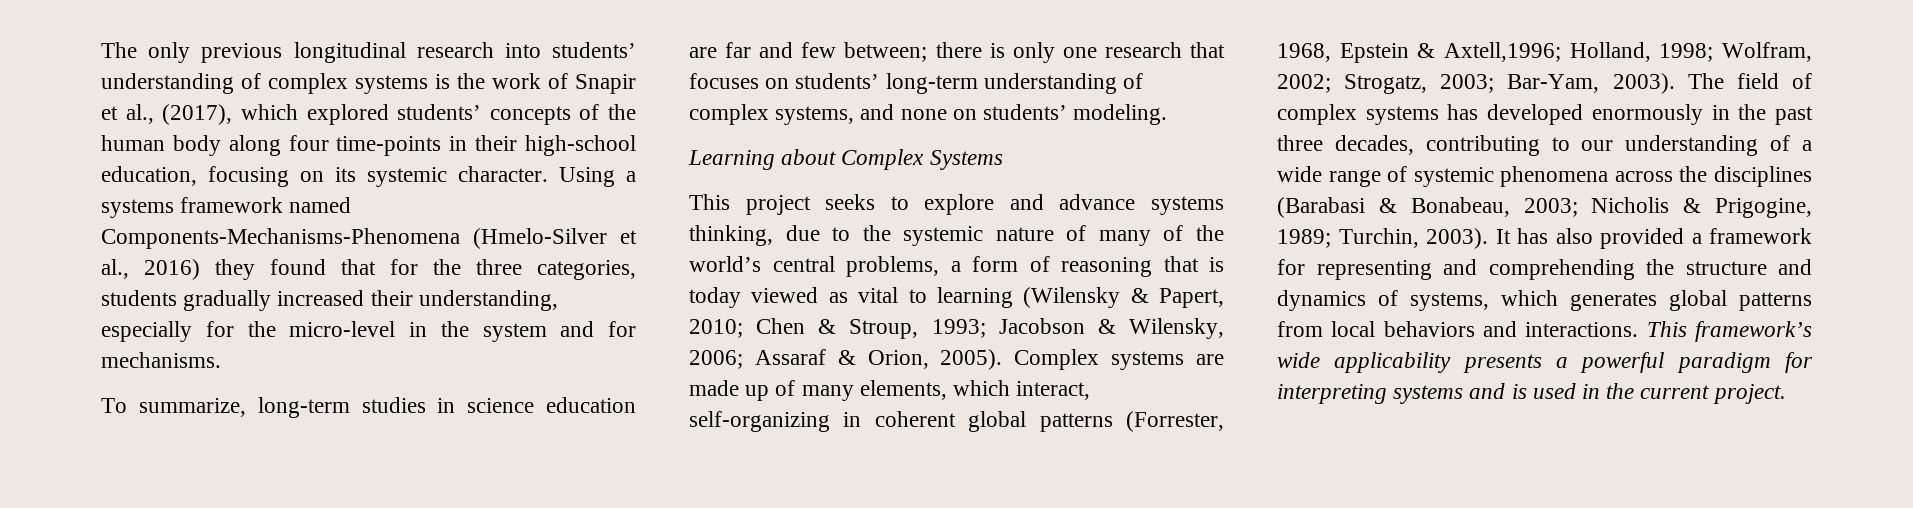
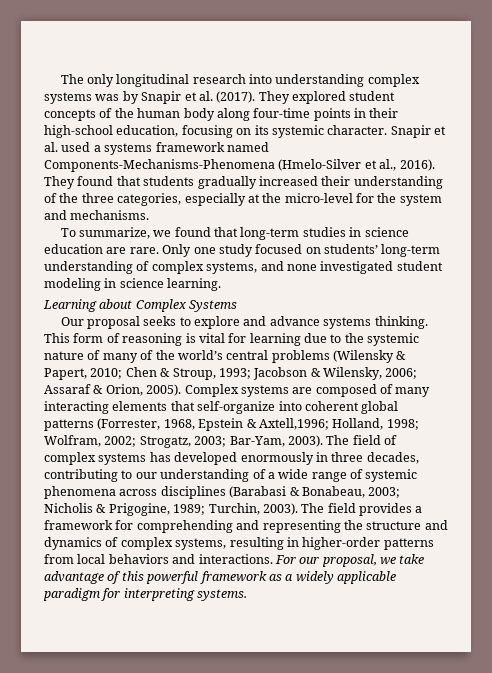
[201,43,283,63] previous -> (114, 80) none
[552,42,636,58] [101,73,636,94] [101,104,482,125] students’ understanding of complex systems is the work of Snapir et al., (2017), which explored students’ -> [275,74,420,87] [44,91,396,104] understanding complex systems was by Snapir et al. (2017). They explored student
[288,135,442,156] four time-points -> [253,108,351,121] four-time points
[559,167,615,187] Using -> [390,125,446,138] [44,142,91,152] Snapir et al. used
[144,259,636,280] [101,290,558,311] [101,321,234,342] 2016) they found that for the three categories, students gradually increased their understanding, especially for -> [399,159,435,171] [44,176,443,189] [44,193,260,206] 2016). They found that students gradually increased their understanding of the three categories, especially at
[409,322,427,337] in -> [356,193,374,203] for
[608,321,636,337] for -> (67, 215) none
(246, 407) none -> [153,227,239,237] we found that
[725,42,1225,63] [689,73,759,89] far and few between; there is only one research that focuses -> [129,244,303,257] rare. Only one study focused
[952,104,1168,125] on students’ modeling. -> [320,261,443,274] [44,278,222,291] investigated student modeling in science learning.
[689,194,811,215] This project -> [60,316,140,329] Our proposal
[689,225,773,246] thinking, -> [374,316,428,329] [44,333,301,346] thinking. This form of reasoning is vital for learning
[846,256,1224,277] [689,287,1013,308] problems, a form of reasoning that is today viewed as vital to learning -> [271,350,330,363] problems
[689,380,1091,401] [689,411,862,432] made up of many elements, which interact, self-organizing in -> [315,384,431,397] [44,401,302,414] composed of many interacting elements that self-organize into
[1738,104,1813,125] the past -> (328, 457) none
[1679,166,1708,182] the -> (158, 492) none
[1495,228,1812,249] [1277,259,1635,280] It has also provided a framework for representing and comprehending -> [301,503,423,516] [44,520,341,533] The field provides a framework for comprehending and representing
[1410,290,1727,311] systems, which generates global -> [120,537,381,550] complex systems, resulting in higher-order
[1646,321,1812,342] [1277,352,1813,373] [1277,383,1786,404] This framework’s wide applicability presents a powerful paradigm for interpreting systems and is used in the current project. -> [274,554,425,567] [44,571,396,584] [43,588,248,601] For our proposal, we take advantage of this powerful framework as a widely applicable paradigm for interpreting systems.

